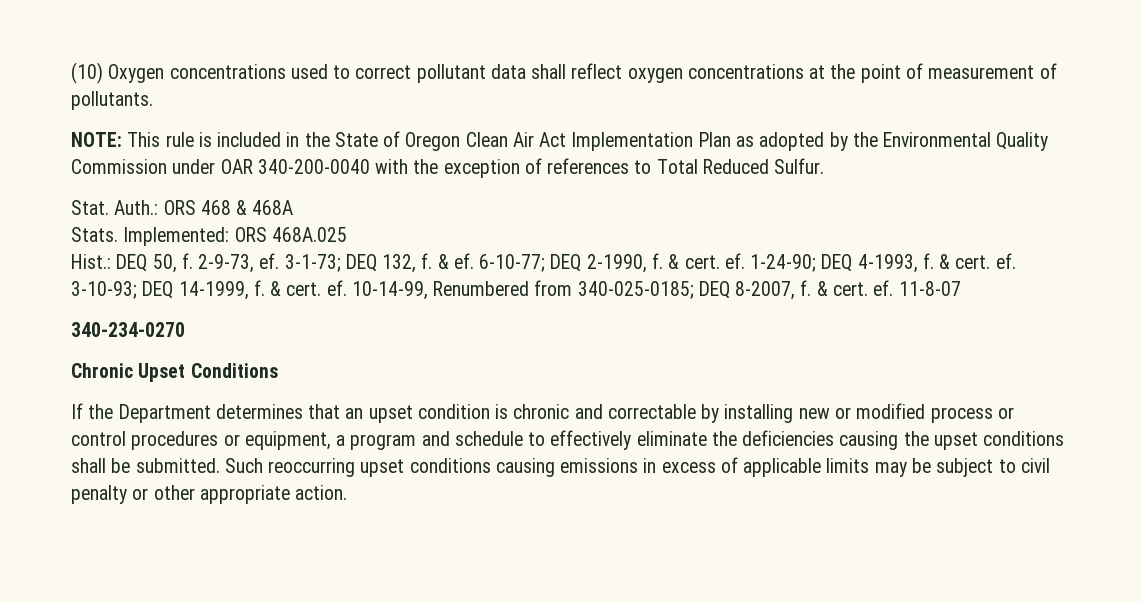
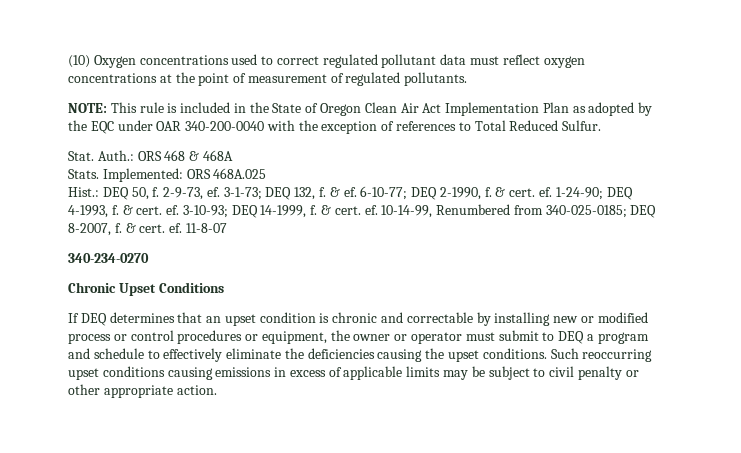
(412, 72) none -> [322,54,378,68] regulated
[531,64,567,79] shall -> [470,56,500,65] must
(1057, 71) none -> [345,72,401,86] regulated
[883,132,1049,151] [71,159,167,174] Environmental Quality Commission -> [90,121,114,134] EQC
[88,404,211,423] the Department -> [80,313,107,326] DEQ
(331, 440) none -> [330,330,585,344] the owner or operator must submit to DEQ
[983,431,1065,446] [71,458,220,473] conditions shall be submitted. -> [482,348,547,359] conditions.

